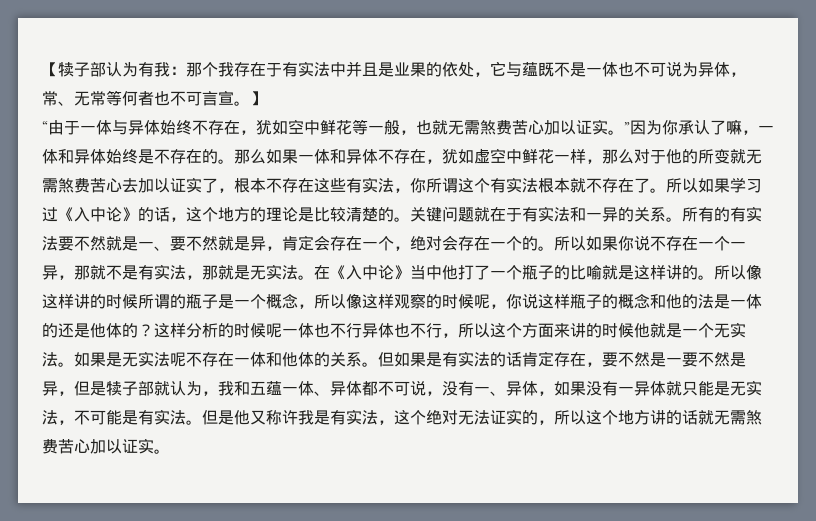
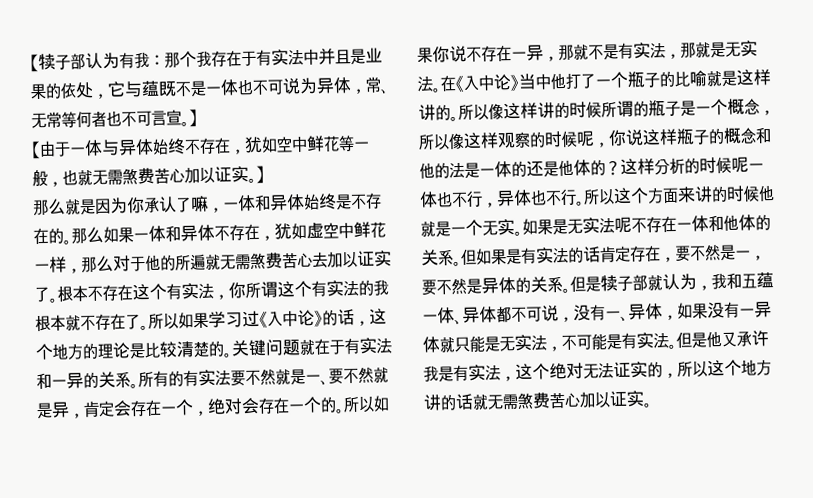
[42,121,48,133] “ -> [31,140,41,160] 【
[624,122,630,133] ” -> [256,165,265,184] [33,198,96,217] 】 // 那么就是
[714,149,730,164] 变 -> [190,253,206,271] 遍
[218,188,234,193] ， -> [49,297,58,303] 。
[330,178,346,192] 些 -> [149,283,167,300] 个
(538, 185) none -> [358,279,389,296] 的我
[714,236,746,251] 个一 -> (527, 55) none
(362, 330) none -> [482,202,498,208] ，
[442,333,458,338] ， -> [576,200,585,206] 。
[42,352,58,367] 法 -> (515, 227) none
(682, 361) none -> [750,255,766,261] ，
[58,391,74,396] ， -> [498,276,571,294] 体的关系。
[266,410,282,425] 称 -> [736,330,752,347] 承

